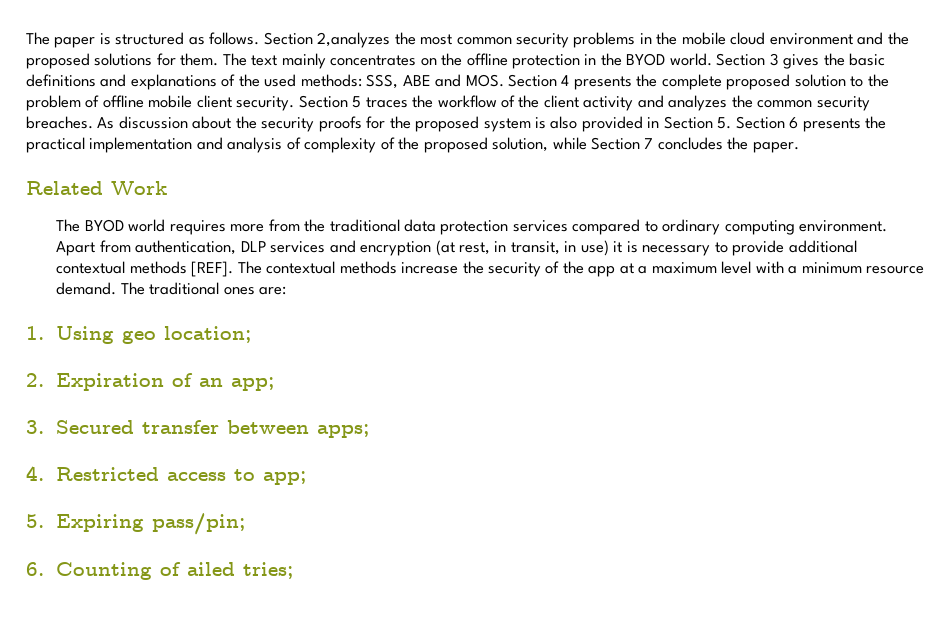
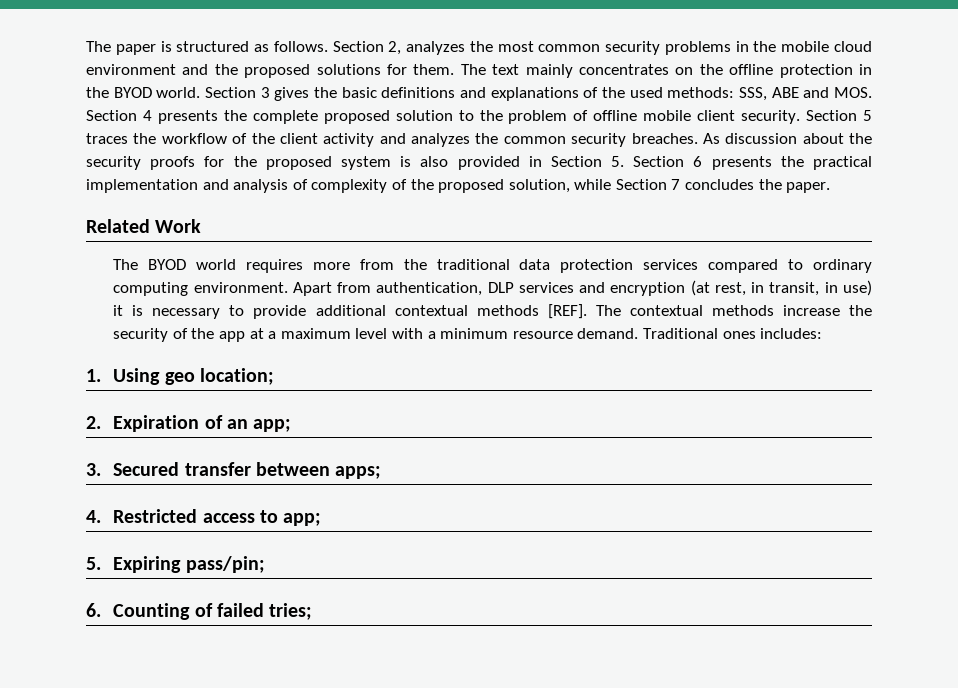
[317,32,391,48] 2,analyzes -> [388,41,466,55] 2, analyzes
[120,282,287,295] The traditional ones are: -> [642,328,823,339] Traditional ones includes:
[187,562,236,576] ailed -> [216,603,264,617] failed

